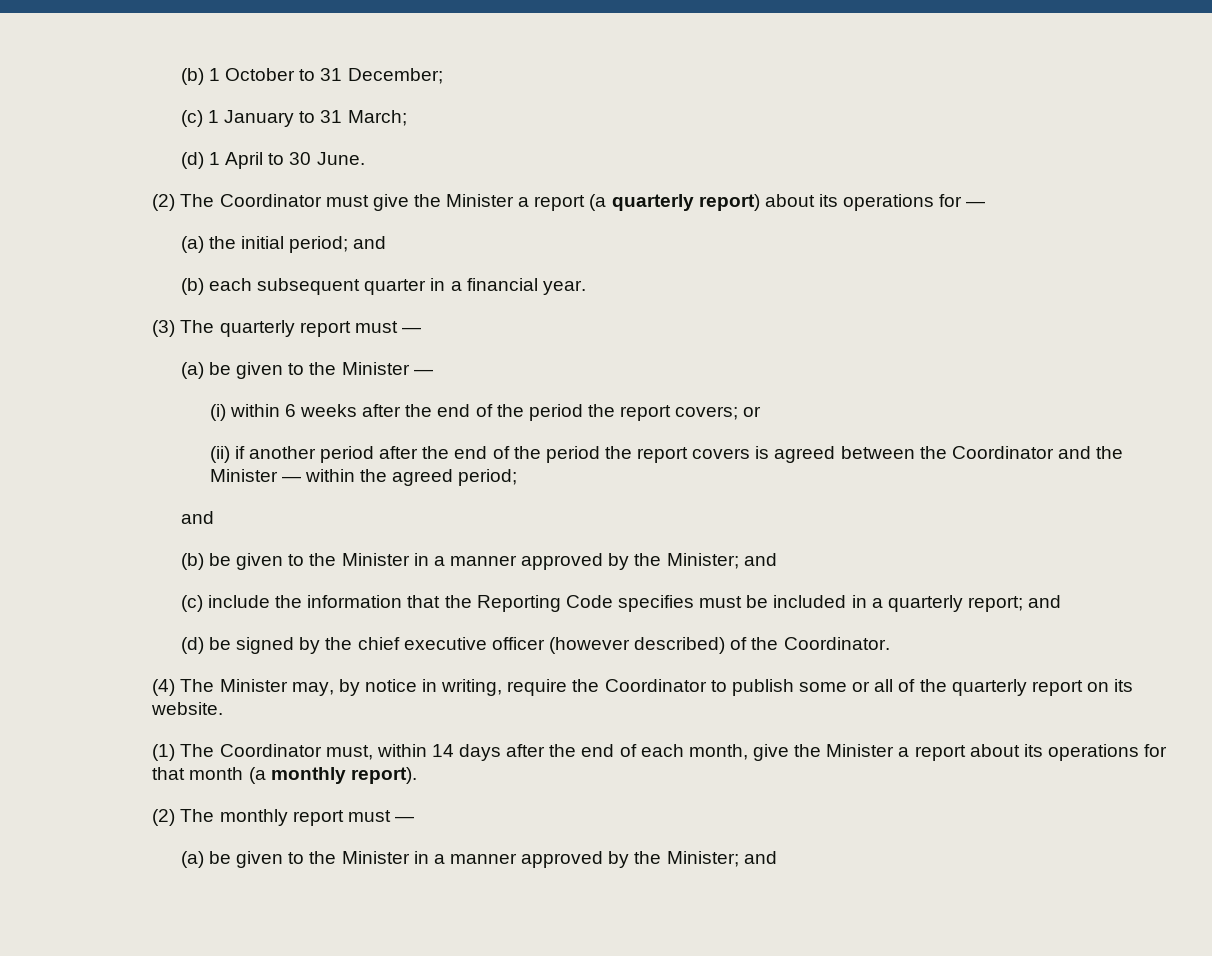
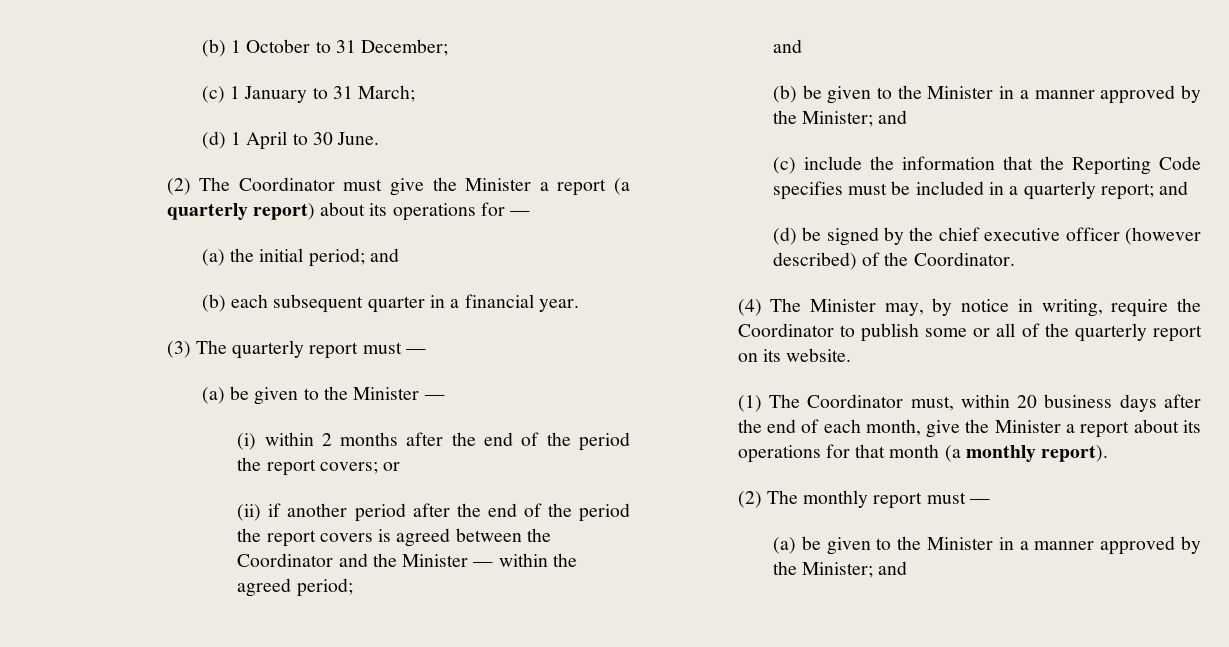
[284,404,357,417] 6 weeks -> [321,432,399,446] 2 months
[431,744,454,757] 14 -> [1017,394,1113,408] 20 business

